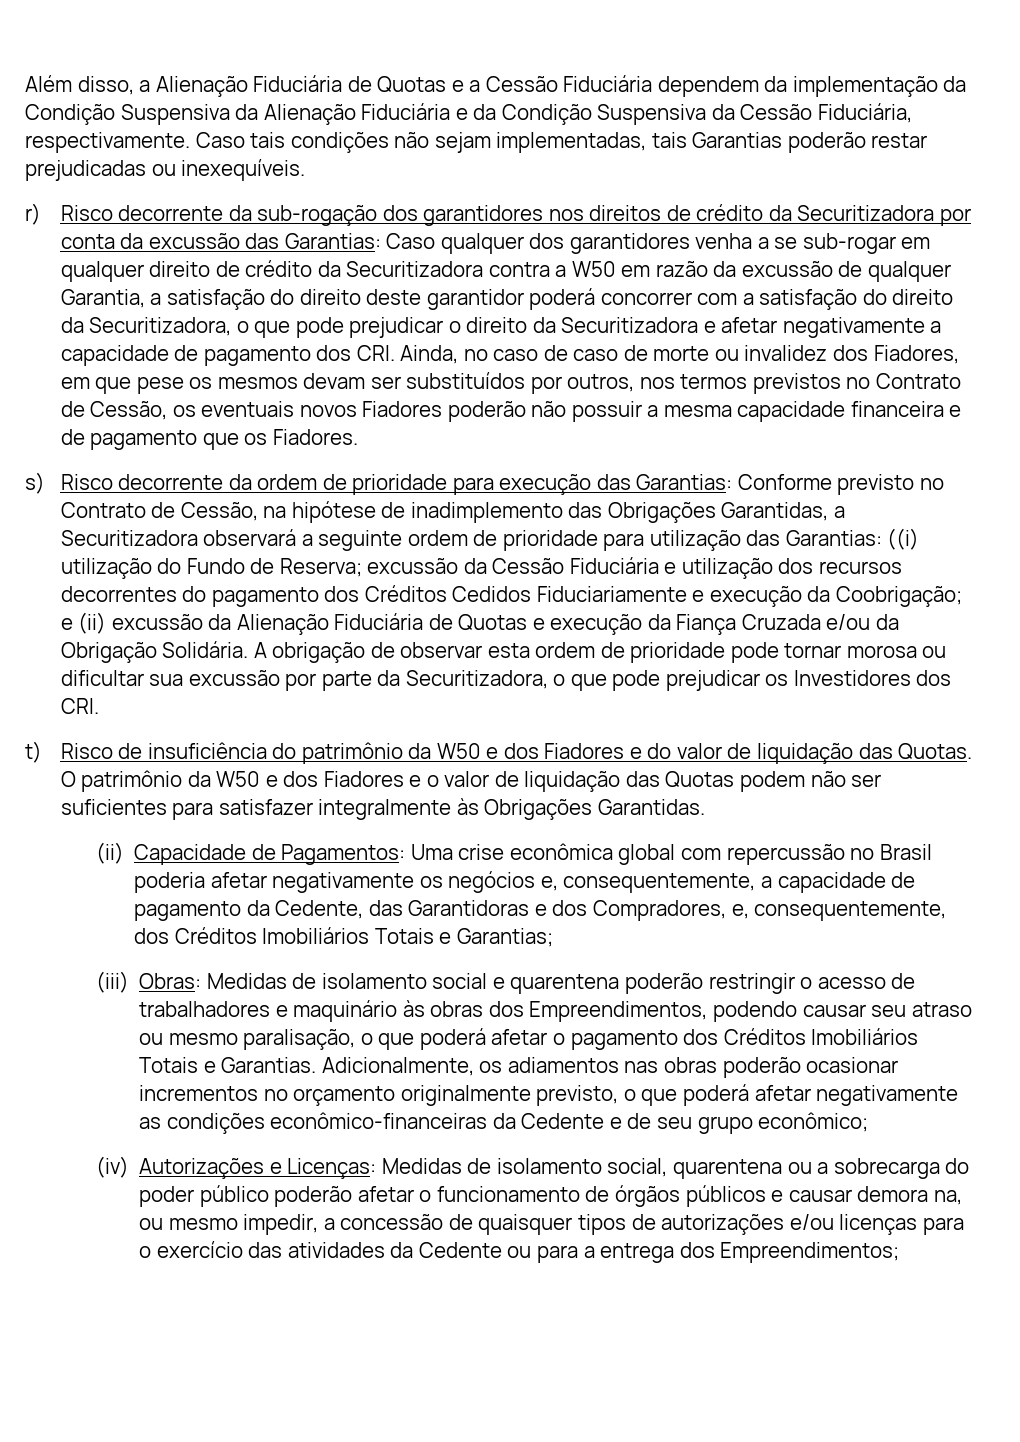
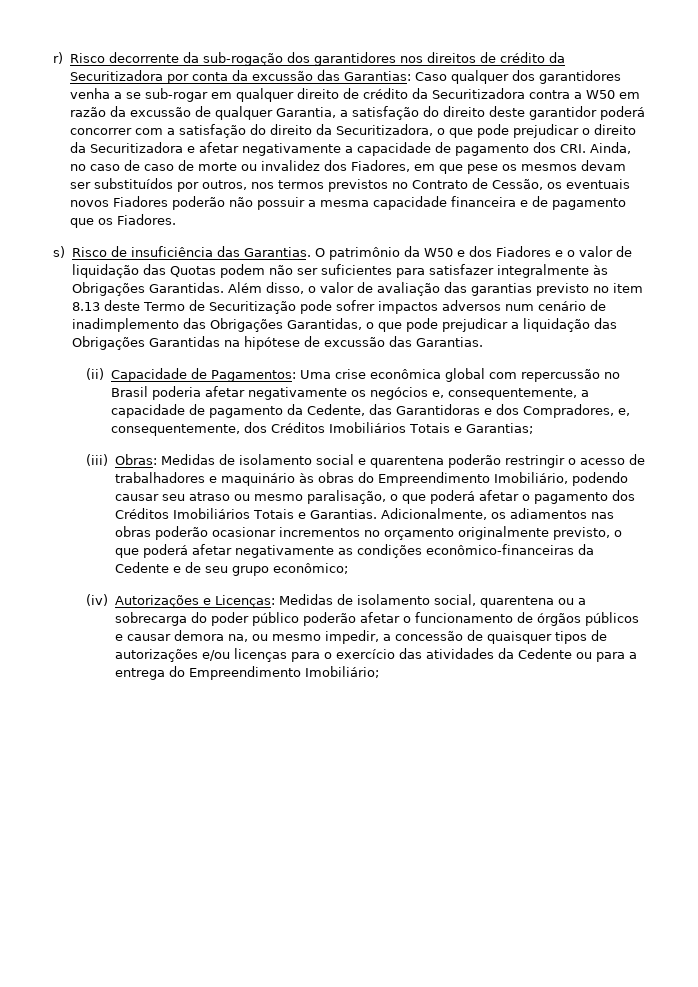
[25,75,967,97] [25,103,912,125] [25,132,928,153] [25,159,306,181] Além disso, a Alienação Fiduciária de Quotas e a Cessão Fiduciária dependem da implementação da Condição Suspensiva da Alienação Fiduciária e da Condição Suspensiva da Cessão Fiduciária, respectivamente. Caso tais condições não sejam implementadas, tais Garantias poderão restar prejudicadas ou inexequíveis. // -> (53, 58) none
[118,474,944,495] [60,501,845,523] [60,528,920,551] [60,557,902,579] [60,585,962,607] [60,612,899,635] [60,641,947,663] [60,670,952,691] [60,698,99,714] [25,741,973,764] decorrente da ordem de prioridade para execução das Garantias: Conforme previsto no Contrato de Cessão, na hipótese de inadimplemento das Obrigações Garantidas, a Securitizadora observará a seguinte ordem de prioridade para utilização das Garantias: ((i) utilização do Fundo de Reserva; excussão da Cessão Fiduciária e utilização dos recursos decorrentes do pagamento dos Créditos Cedidos Fiduciariamente e execução da Coobrigação; e (ii) excussão da Alienação Fiduciária de Quotas e execução da Fiança Cruzada e/ou da Obrigação Solidária. A obrigação de observar esta ordem de prioridade pode tornar morosa ou dificultar sua excussão por parte da Securitizadora, o que pode prejudicar os Investidores dos CRI. // t) Risco de insuficiência do patrimônio da W50 e dos Fiadores e do valor de liquidação das Quotas. -> [110,246,311,257] de insuficiência das Garantias.
(705, 807) none -> [227,282,643,296] [71,300,607,314] [71,318,617,332] [71,336,483,350] Além disso, o valor de avaliação das garantias previsto no item 8.13 deste Termo de Securitização pode sofrer impactos adversos num cenário de inadimplemento das Obrigações Garantidas, o que pode prejudicar a liquidação das Obrigações Garantidas na hipótese de excussão das Garantias.
[488,1001,708,1022] dos Empreendimentos, -> [357,472,568,486] do Empreendimento Imobiliário,
[679,1242,900,1263] dos Empreendimentos; -> [168,666,379,680] do Empreendimento Imobiliário;

